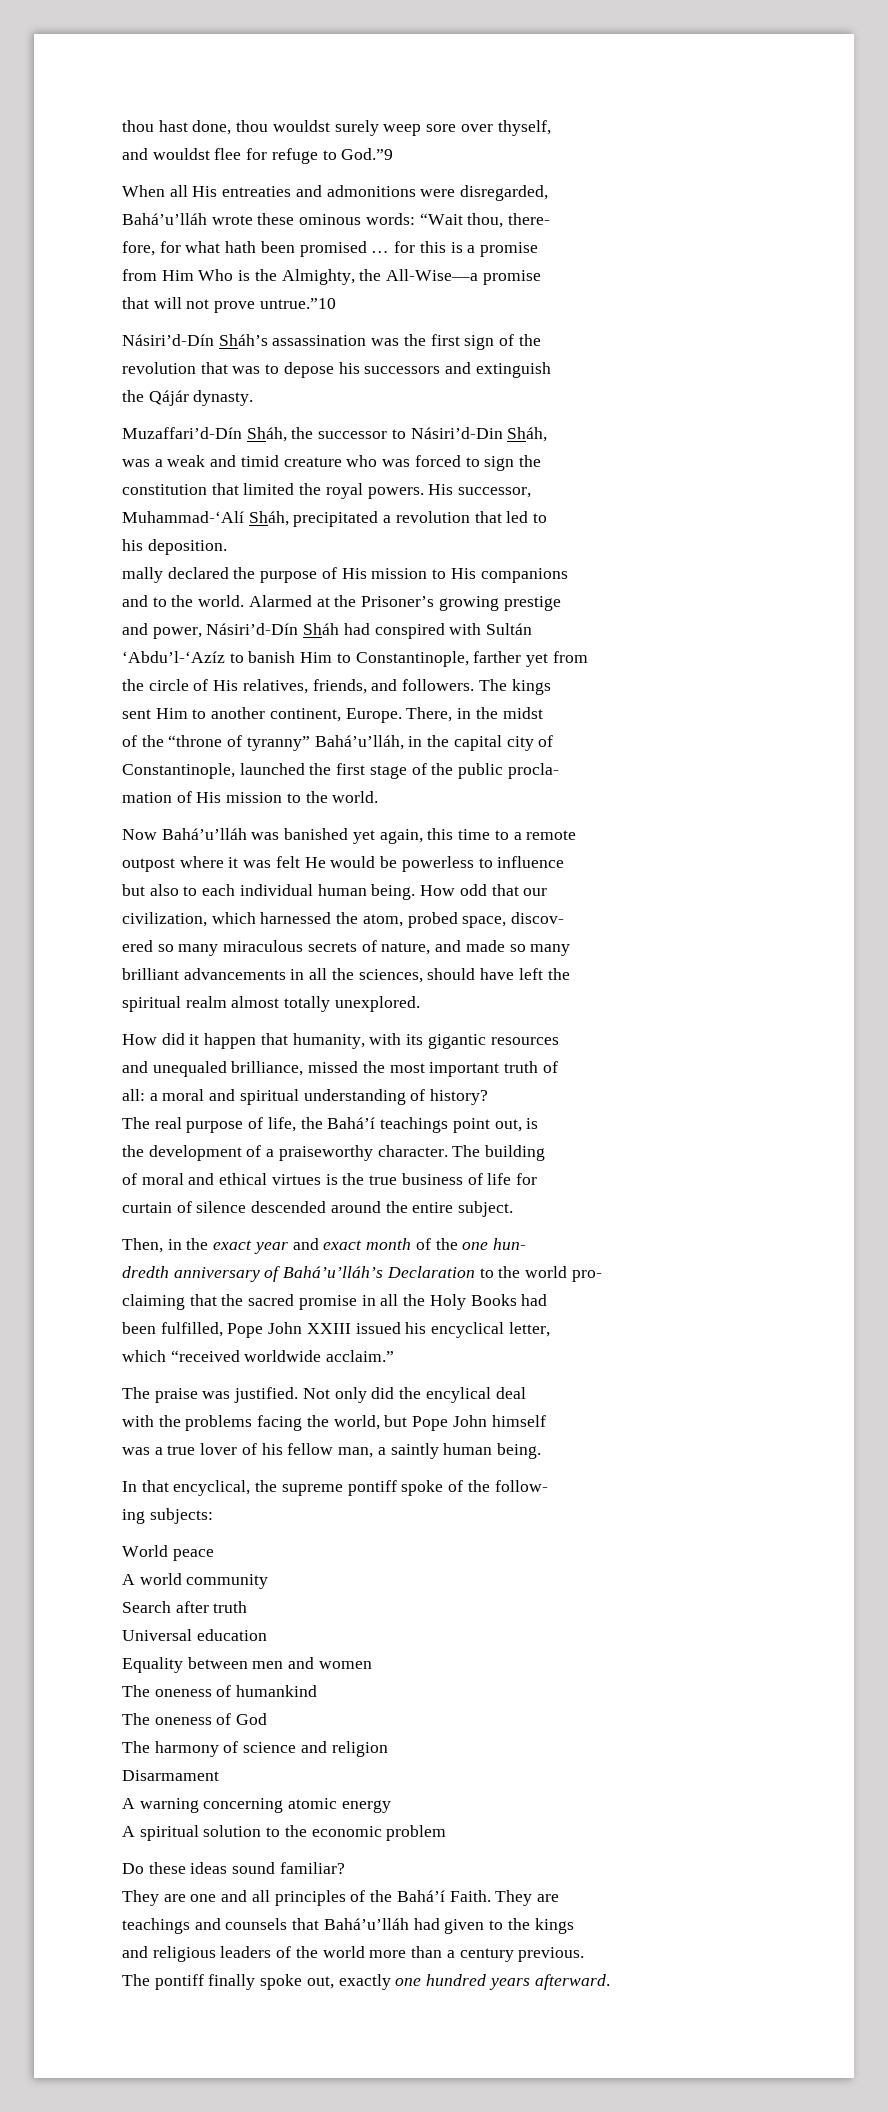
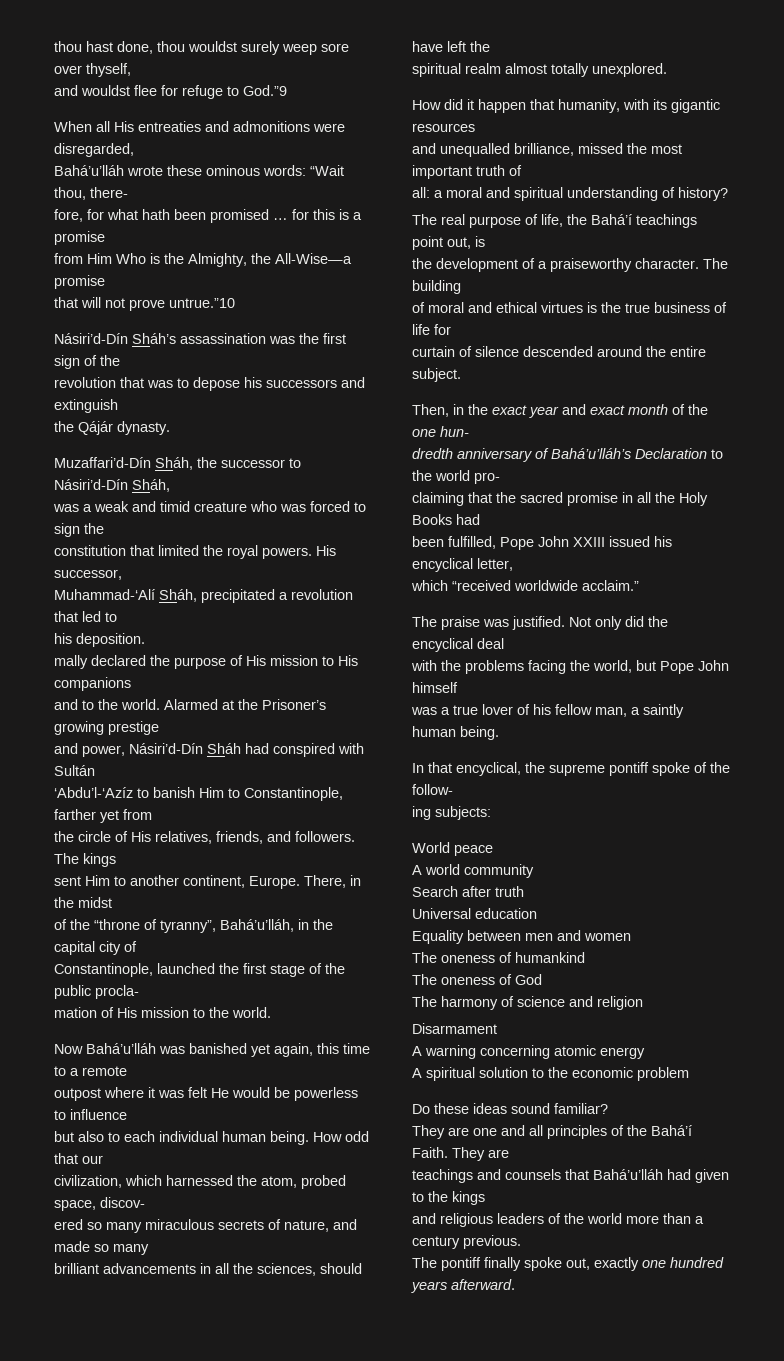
[410,427,503,439] Násiri’d-Din -> [54,479,128,490] Násiri’d-Dín
[246,736,310,751] tyranny” -> [160,920,216,933] tyranny”,
[152,1061,227,1077] unequaled -> [440,143,510,157] unequalled
[425,1387,491,1403] encylical -> [412,638,473,652] encyclical

